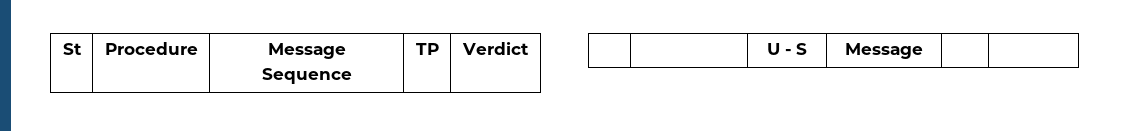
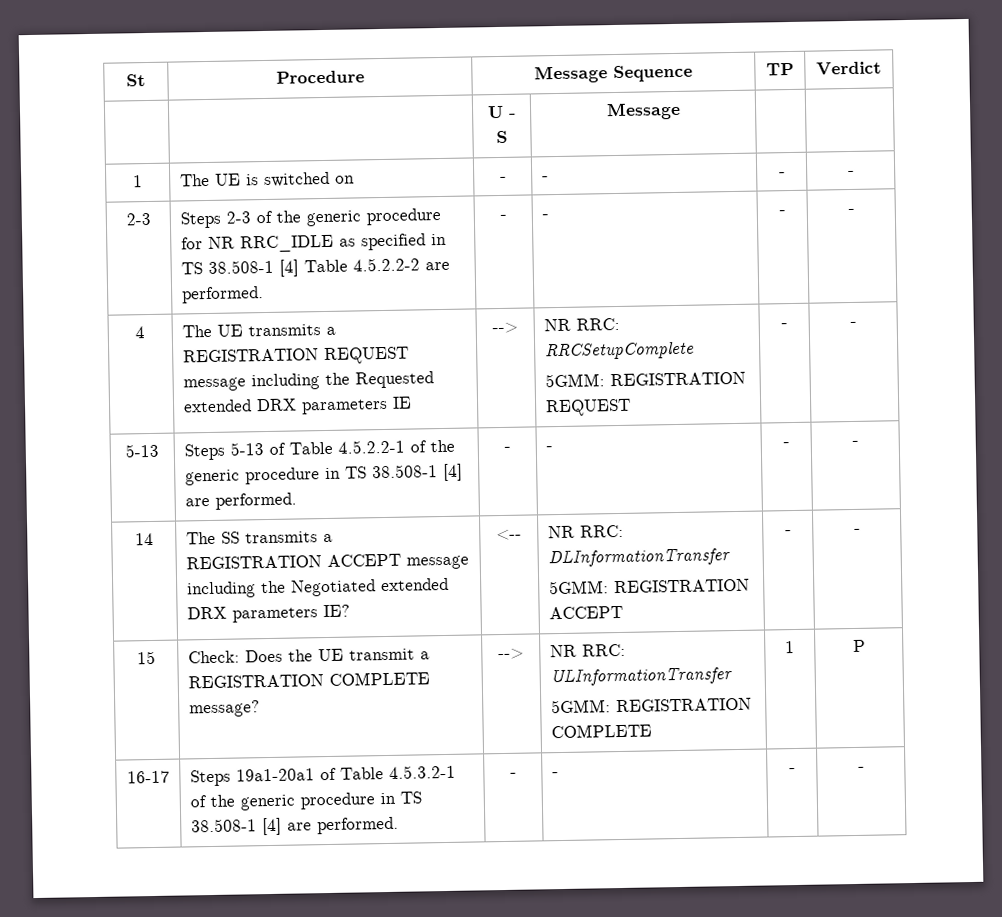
(923, 51) none -> [133,175,143,188] [179,171,355,188] [499,176,507,181] [541,176,549,181] [778,172,786,177] [847,170,855,176] [125,212,151,226] [179,207,441,229] [180,233,447,253] [180,257,450,277] [181,286,264,304] [499,214,507,219] [541,214,549,219] [778,210,786,215] [847,208,855,214] [135,326,145,339] [181,324,336,338] [182,346,409,365] [182,371,434,392] [182,396,412,415] [492,322,518,334] [543,317,620,332] [544,341,694,361] [544,371,746,388] [545,398,631,417] [780,323,788,328] [849,321,857,327] [125,443,159,458] [183,439,455,461] [184,463,463,486] [184,492,297,510] [503,446,511,451] [545,446,553,451] [782,442,790,447] [851,440,859,445] [134,532,154,546] [185,531,333,545] [185,553,469,570] [186,577,449,599] [186,604,350,623] [496,529,522,541] [547,524,624,539] [547,548,731,568] [548,578,750,595] [548,605,623,620] [784,530,792,535] [853,528,861,533] [136,650,156,665] [187,648,430,664] [187,671,430,689] [188,700,260,718] [498,648,524,660] [549,643,626,658] [549,667,733,687] [550,697,752,714] [550,723,652,739] [785,641,795,654] [852,639,866,653] [126,770,170,784] [189,764,456,787] [189,791,422,811] [190,816,399,836] [509,772,517,777] [551,772,559,777] [788,768,796,773] [857,766,865,771] // 1 | The UE is switched on | - | - | - | - // 2-3 | Steps 2-3 of the generic procedure for NR RRC_IDLE as specified in TS 38.508-1 [4] Table 4.5.2.2-2 are performed. | - | - | - | - // 4 | The UE transmits a REGISTRATION REQUEST message including the Requested extended DRX parameters IE | --> | NR RRC: RRCSetupComplete // 5GMM: REGISTRATION REQUEST | - | - // 5-13 | Steps 5-13 of Table 4.5.2.2-1 of the generic procedure in TS 38.508-1 [4] are performed. | - | - | - | - // 14 | The SS transmits a REGISTRATION ACCEPT message including the Negotiated extended DRX parameters IE? | <-- | NR RRC: DLInformationTransfer // 5GMM: REGISTRATION ACCEPT | - | - // 15 | Check: Does the UE transmit a REGISTRATION COMPLETE message? | --> | NR RRC: ULInformationTransfer // 5GMM: REGISTRATION COMPLETE | 1 | P // 16-17 | Steps 19a1-20a1 of Table 4.5.3.2-1 of the generic procedure in TS 38.508-1 [4] are performed. | - | - | - | -

